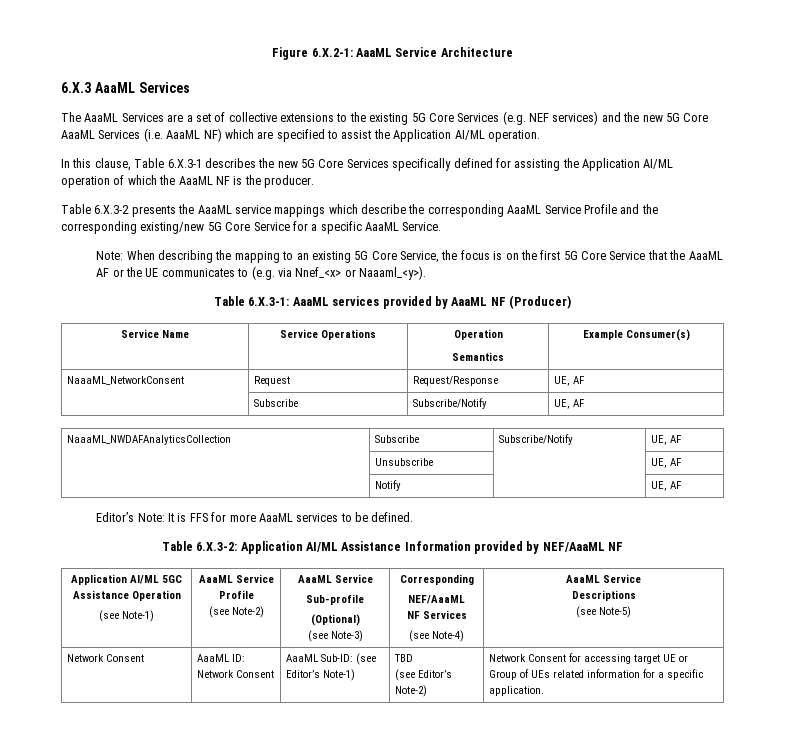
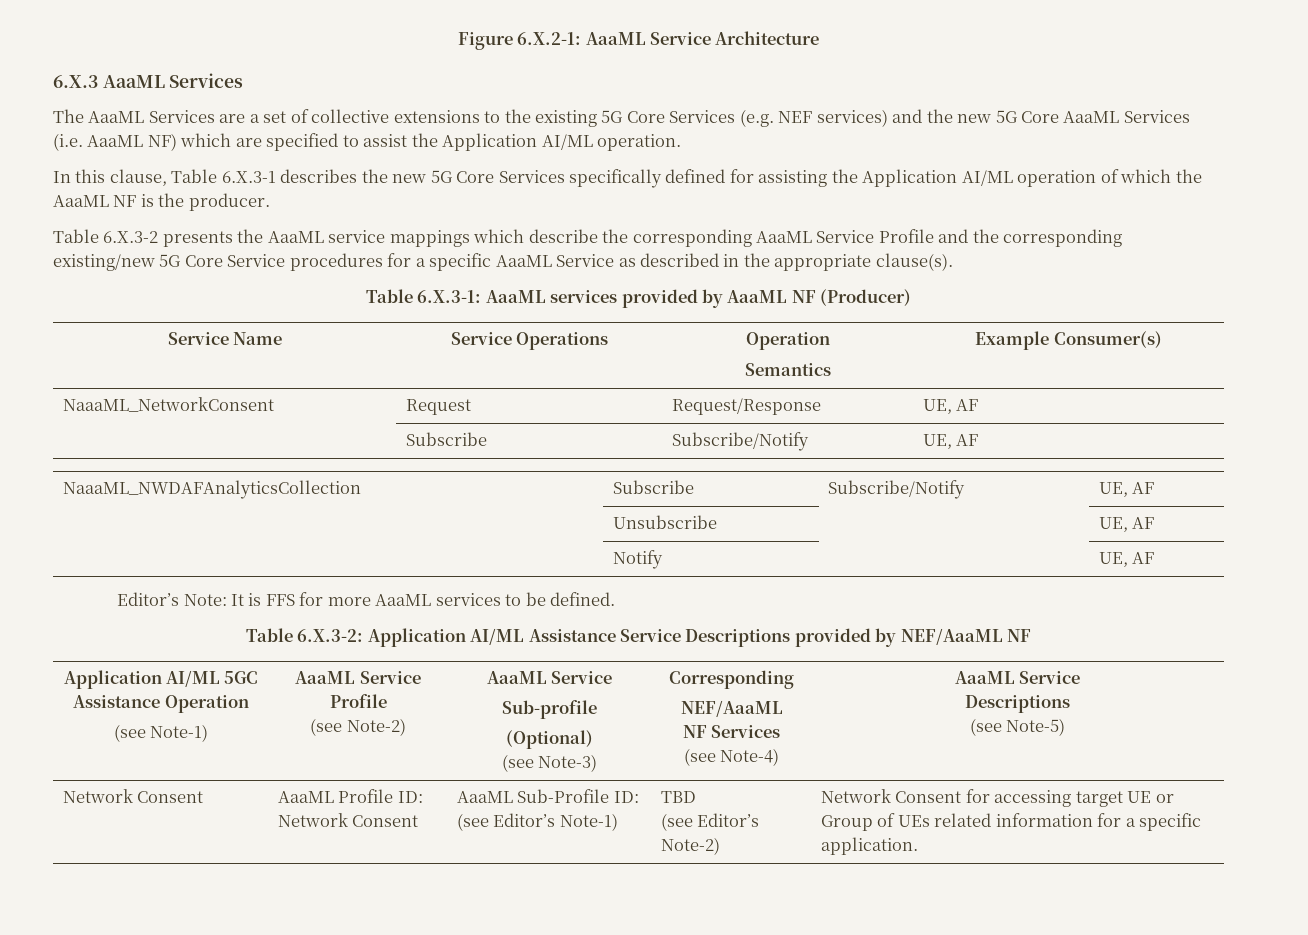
(290, 226) none -> [289,253,383,271] procedures
[402,222,442,231] [96,250,723,263] [96,266,427,280] Service. // Note: When describing the mapping to an existing 5G Core Service, the focus is on the first 5G Core Service that the AaaML AF or the UE communicates to (e.g. via Nnef_<x> or Naaaml_<y>). -> [556,253,953,271] Service as described in the appropriate clause(s).
[404,541,471,551] Information -> [620,629,791,647] Service Descriptions
(231, 658) none -> [338,789,394,803] Profile
[321,654,354,662] Sub-ID: -> [517,789,639,803] Sub-Profile ID:

